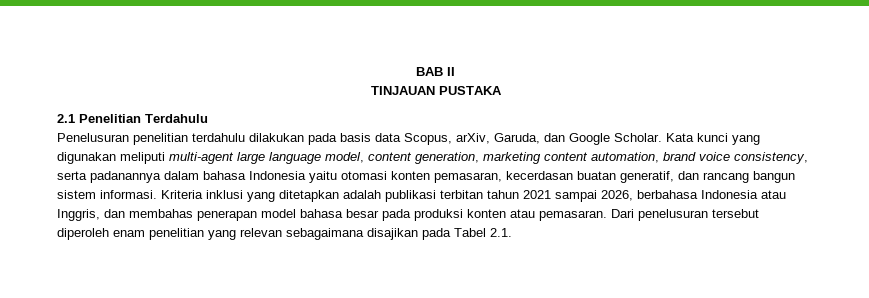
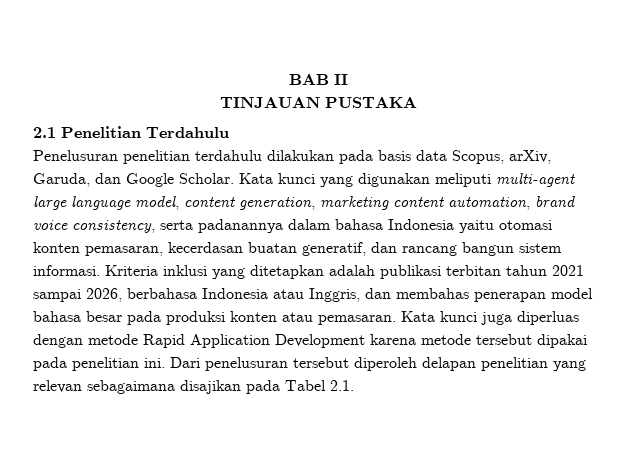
(607, 215) none -> [401,311,579,325] [33,334,587,348] [33,357,165,371] Kata kunci juga diperluas dengan metode Rapid Application Development karena metode tersebut dipakai pada penelitian ini.
[113,230,145,237] enam -> [422,357,476,371] delapan

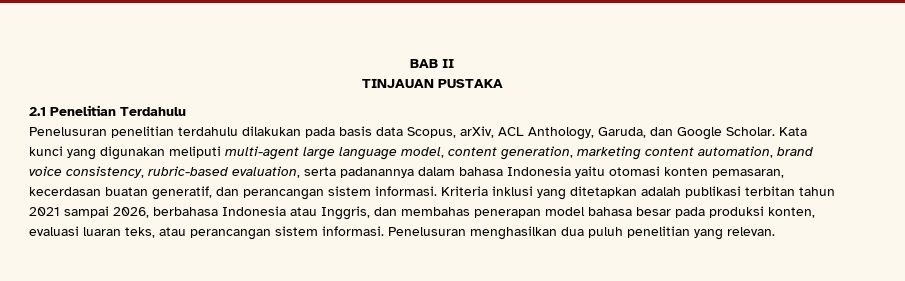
(551, 157) none -> [498,127,594,140] ACL Anthology,
(155, 226) none -> [148,166,300,178] rubric-based evaluation,
[402,242,514,256] rancang bangun -> [243,189,324,200] perancangan
[230,311,579,325] [33,334,587,348] [33,357,586,371] [33,380,354,394] konten atau pemasaran. Kata kunci juga diperluas dengan metode Rapid Application Development karena metode tersebut dipakai pada penelitian ini. Dari penelusuran tersebut diperoleh delapan penelitian yang relevan sebagaimana disajikan pada Tabel 2.1. -> [768,207,815,218] [29,226,775,240] konten, evaluasi luaran teks, atau perancangan sistem informasi. Penelusuran menghasilkan dua puluh penelitian yang relevan.

